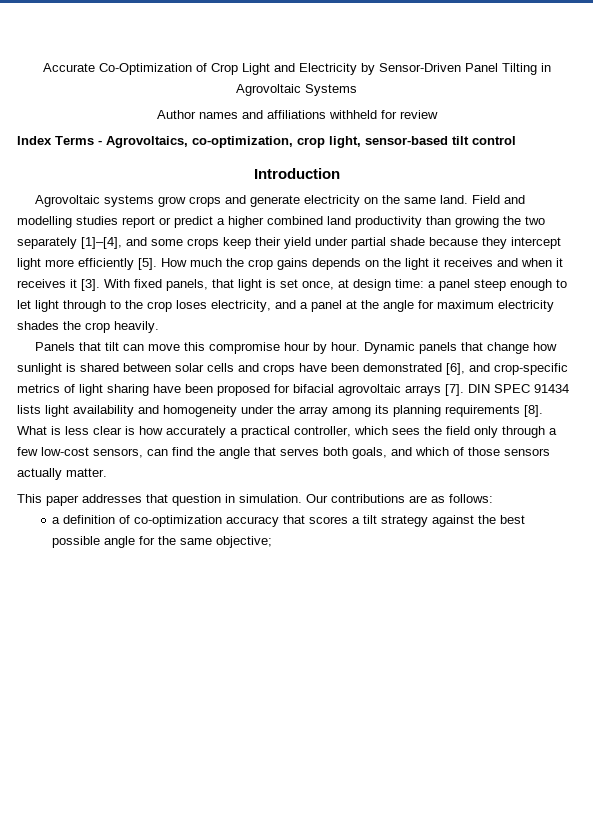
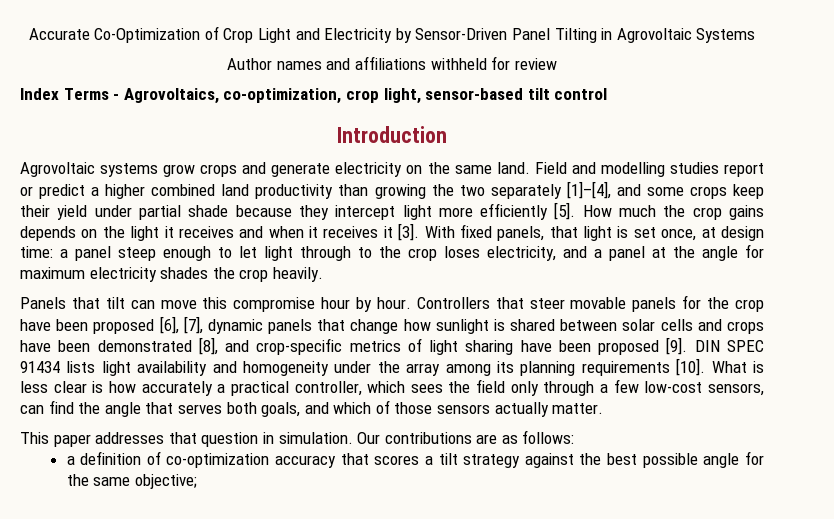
[363,342,415,354] Dynamic -> [416,295,764,312] [20,316,263,334] Controllers that steer movable panels for the crop have been proposed [6], [7], dynamic
[446,363,465,375] [6], -> [198,337,218,355] [8],
[274,384,464,396] for bifacial agrovoltaic arrays [7]. -> [666,337,688,355] [9].
[524,405,543,417] [8]. -> [676,358,706,376] [10].

